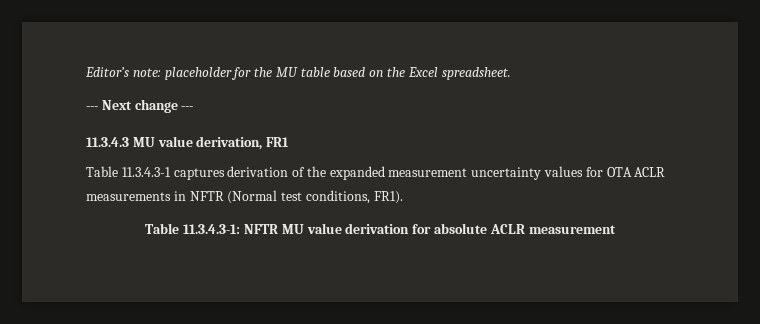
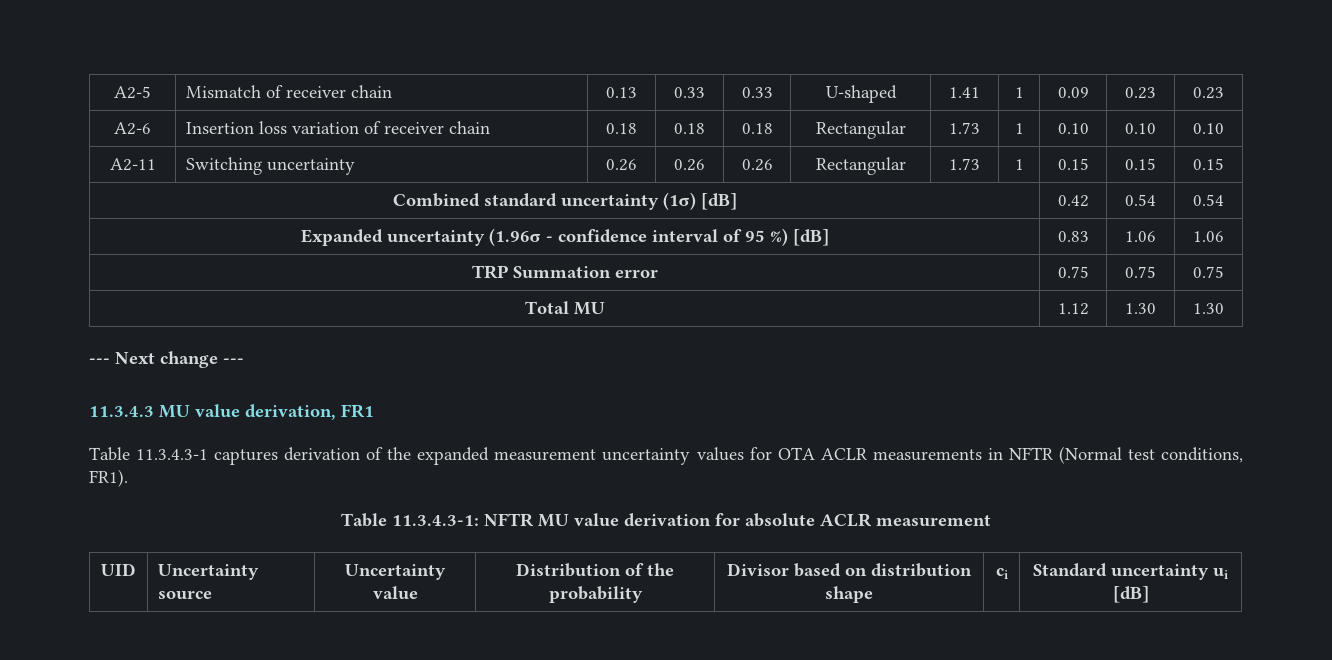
[85,67,511,80] Editor’s note: placeholder for the MU table based on the Excel spreadsheet. -> [114,86,151,99] [186,85,393,98] [606,87,637,98] [674,87,705,98] [741,87,773,98] [825,85,897,103] [949,87,980,98] [1014,87,1024,98] [1057,87,1089,98] [1125,87,1156,99] [1193,87,1224,99] [114,122,151,135] [186,121,491,134] [606,123,637,134] [674,123,705,134] [741,123,773,134] [815,121,906,139] [949,122,980,134] [1014,123,1024,134] [1057,123,1089,134] [1125,123,1156,134] [1193,123,1224,134] [109,158,156,171] [186,157,356,175] [606,159,637,171] [674,159,705,171] [741,159,773,171] [815,157,906,175] [949,158,980,170] [1014,159,1024,170] [1057,158,1089,170] [1125,158,1156,170] [1193,158,1224,170] [392,192,737,210] [1057,195,1089,207] [1125,194,1156,206] [1193,194,1224,206] [300,228,829,246] [1057,231,1089,242] [1125,231,1156,242] [1193,231,1224,242] [471,265,658,279] [1057,266,1089,278] [1125,266,1156,278] [1193,266,1224,278] [524,301,605,315] [1057,303,1089,315] [1125,303,1156,314] [1193,303,1224,314] A2-5 | Mismatch of receiver chain | 0.13 | 0.33 | 0.33 | U-shaped | 1.41 | 1 | 0.09 | 0.23 | 0.23 // A2-6 | Insertion loss variation of receiver chain | 0.18 | 0.18 | 0.18 | Rectangular | 1.73 | 1 | 0.10 | 0.10 | 0.10 // A2-11 | Switching uncertainty | 0.26 | 0.26 | 0.26 | Rectangular | 1.73 | 1 | 0.15 | 0.15 | 0.15 // Combined standard uncertainty (1σ) [dB] | 0.42 | 0.54 | 0.54 // Expanded uncertainty (1.96σ - confidence interval of 95 %) [dB] | 0.83 | 1.06 | 1.06 // TRP Summation error | 0.75 | 0.75 | 0.75 // Total MU | 1.12 | 1.30 | 1.30
(616, 229) none -> [101,563,136,576] [158,564,260,580] [158,591,213,600] [345,564,446,580] [372,586,418,600] [516,563,674,577] [548,586,643,603] [727,563,972,577] [825,586,873,603] [995,568,1009,579] [1033,563,1229,580] [1112,586,1149,603] // UID | Uncertainty source | Uncertainty value | Distribution of the probability | Divisor based on distribution shape | ci | Standard uncertainty ui [dB]

